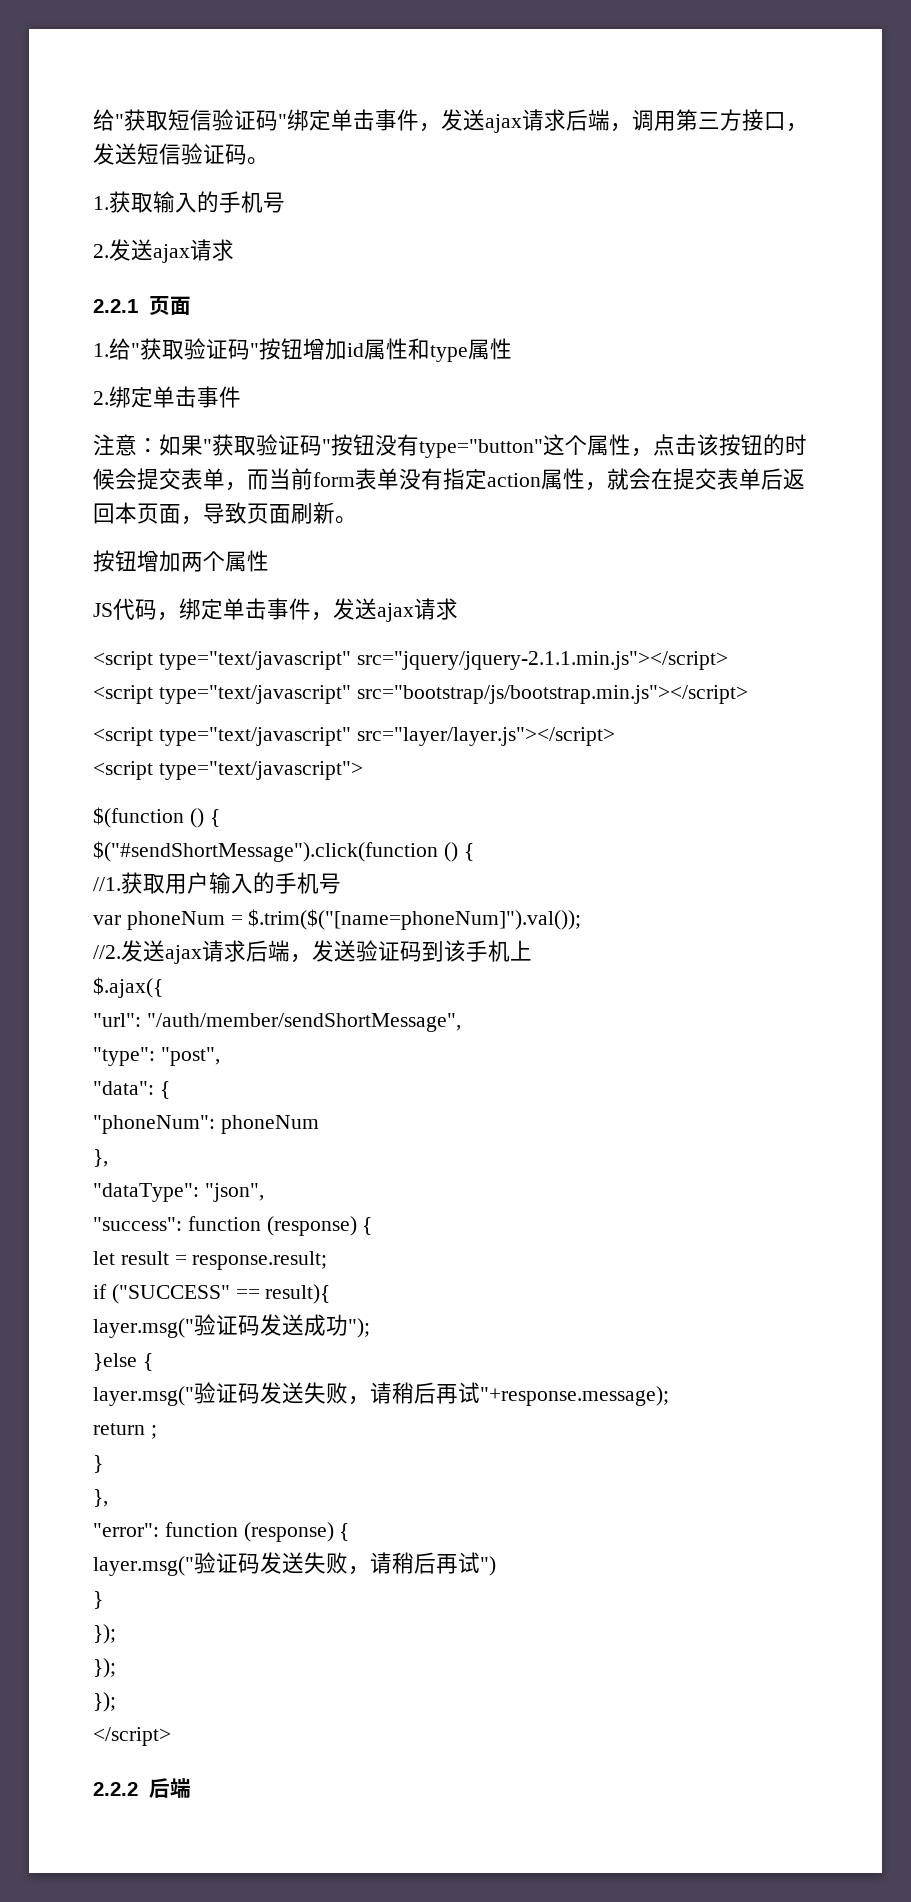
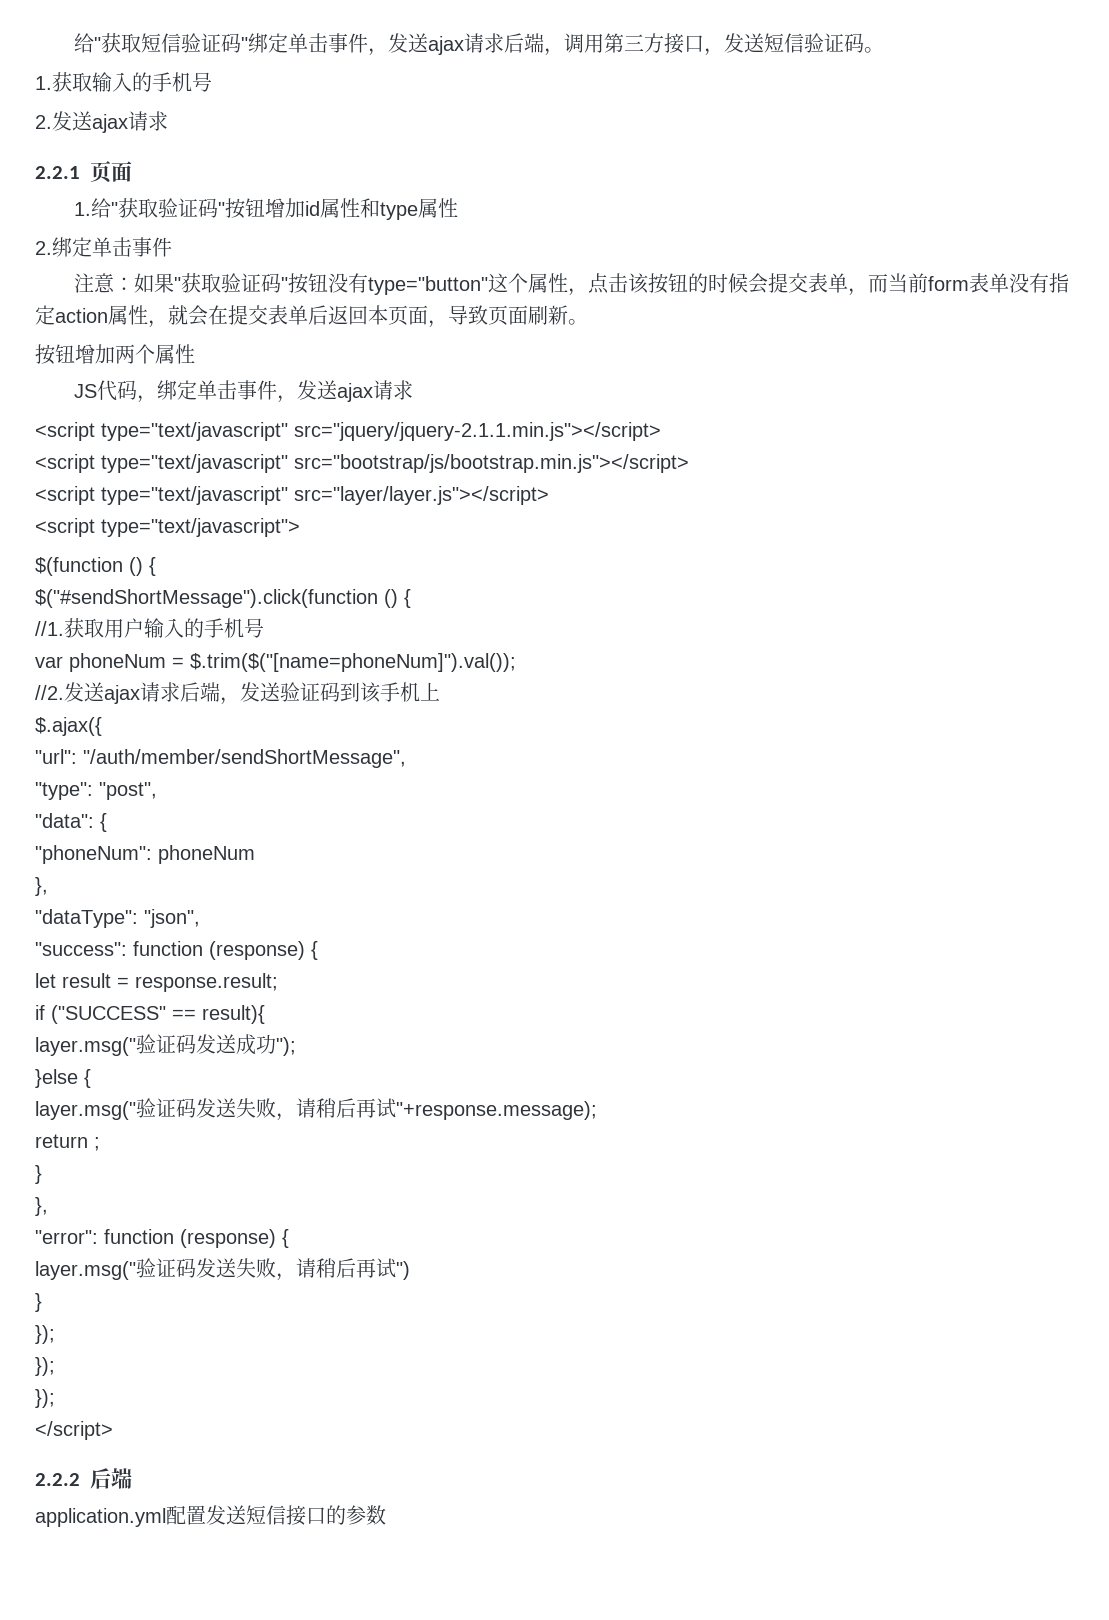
(191, 1788) none -> [35,1505,386,1527] // application.yml配置发送短信接口的参数

